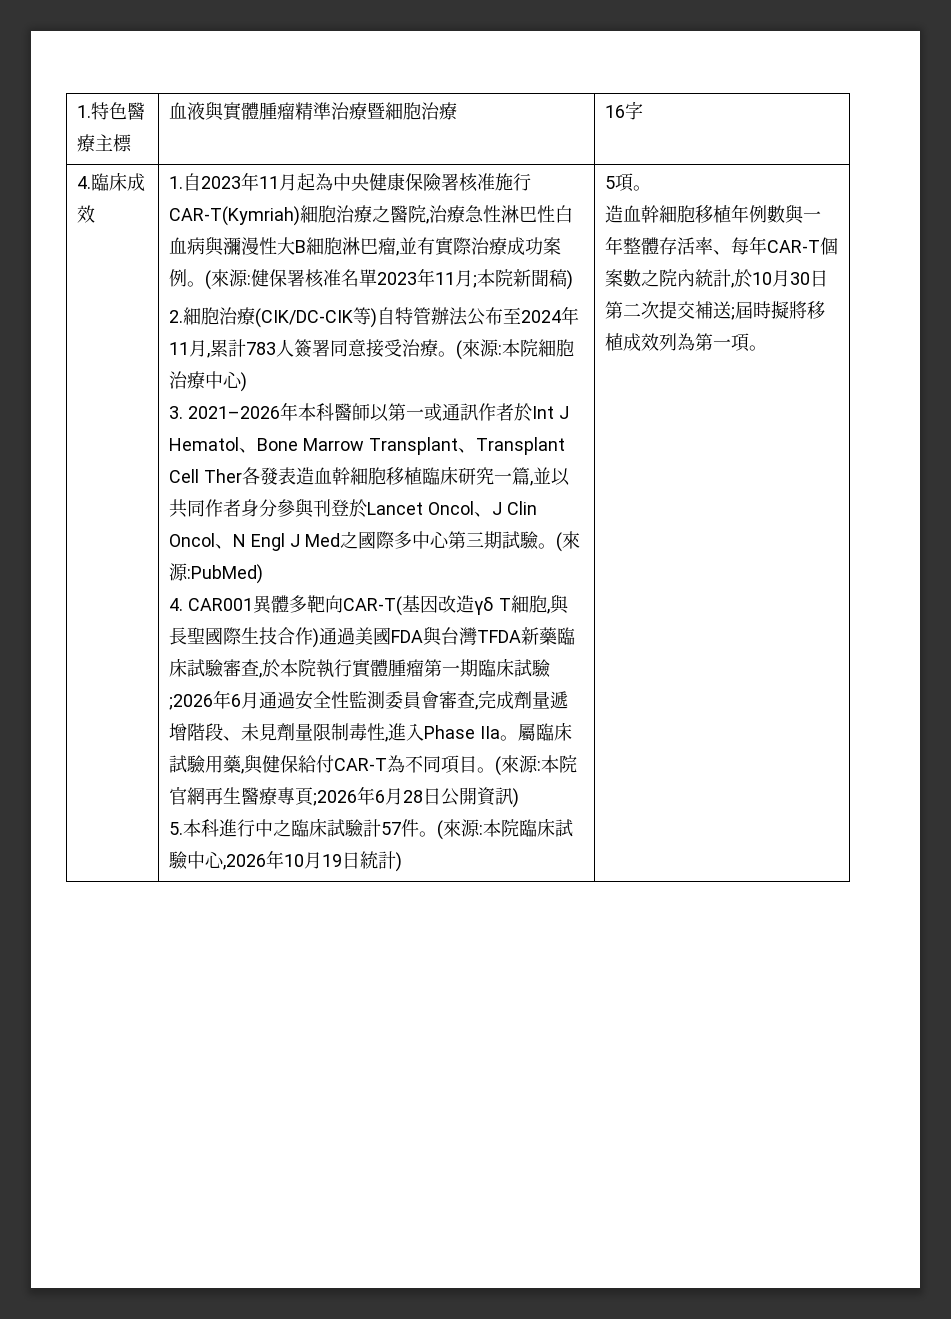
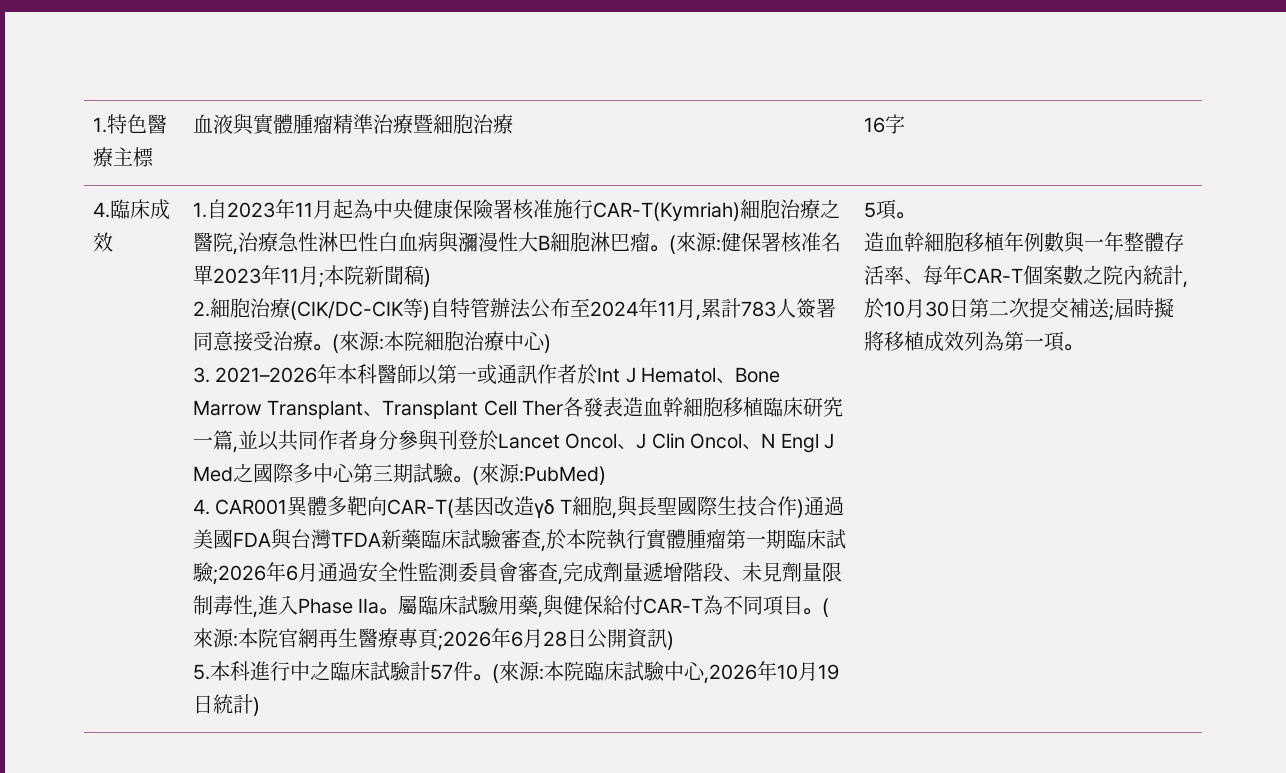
[396,237,562,256] [169,269,188,287] ,並有實際治療成功案例 -> (651, 242) none

